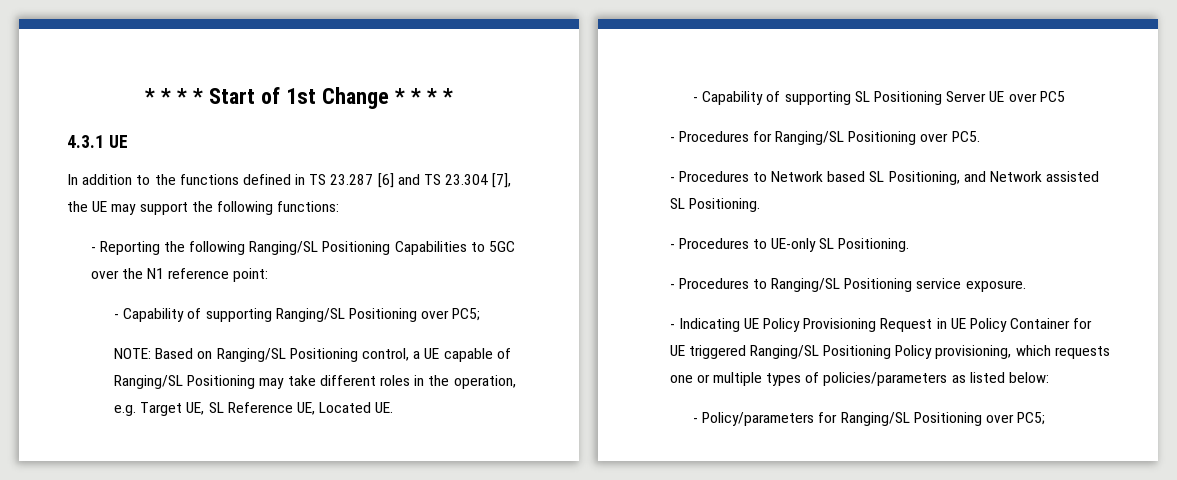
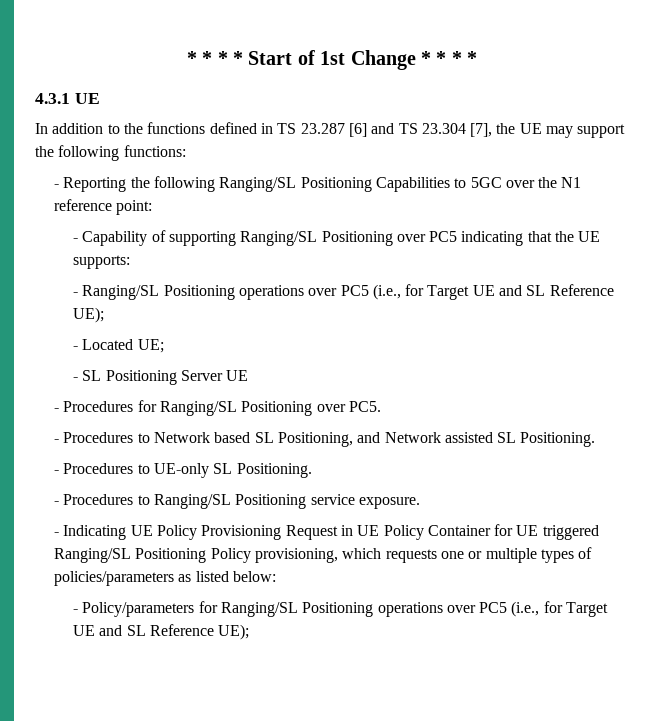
[452,308,481,321] [114,348,511,362] [114,375,516,389] [114,402,394,416] [693,91,851,105] PC5; // NOTE: Based on Ranging/SL Positioning control, a UE capable of Ranging/SL Positioning may take different roles in the operation, e.g. Target UE, SL Reference UE, Located UE. // - Capability of supporting -> [429,231,601,246] [72,255,130,269] [72,284,614,300] [72,307,104,323] [72,339,164,353] [72,377,78,381] PC5 indicating that the UE supports: // - Ranging/SL Positioning operations over PC5 (i.e., for Target UE and SL Reference UE); // - Located UE; // -
[1008,91,1065,102] over PC5 -> (249, 375) none
[985,412,1046,425] over PC5; -> [377,601,609,617] [72,624,250,640] operations over PC5 (i.e., for Target UE and SL Reference UE);

